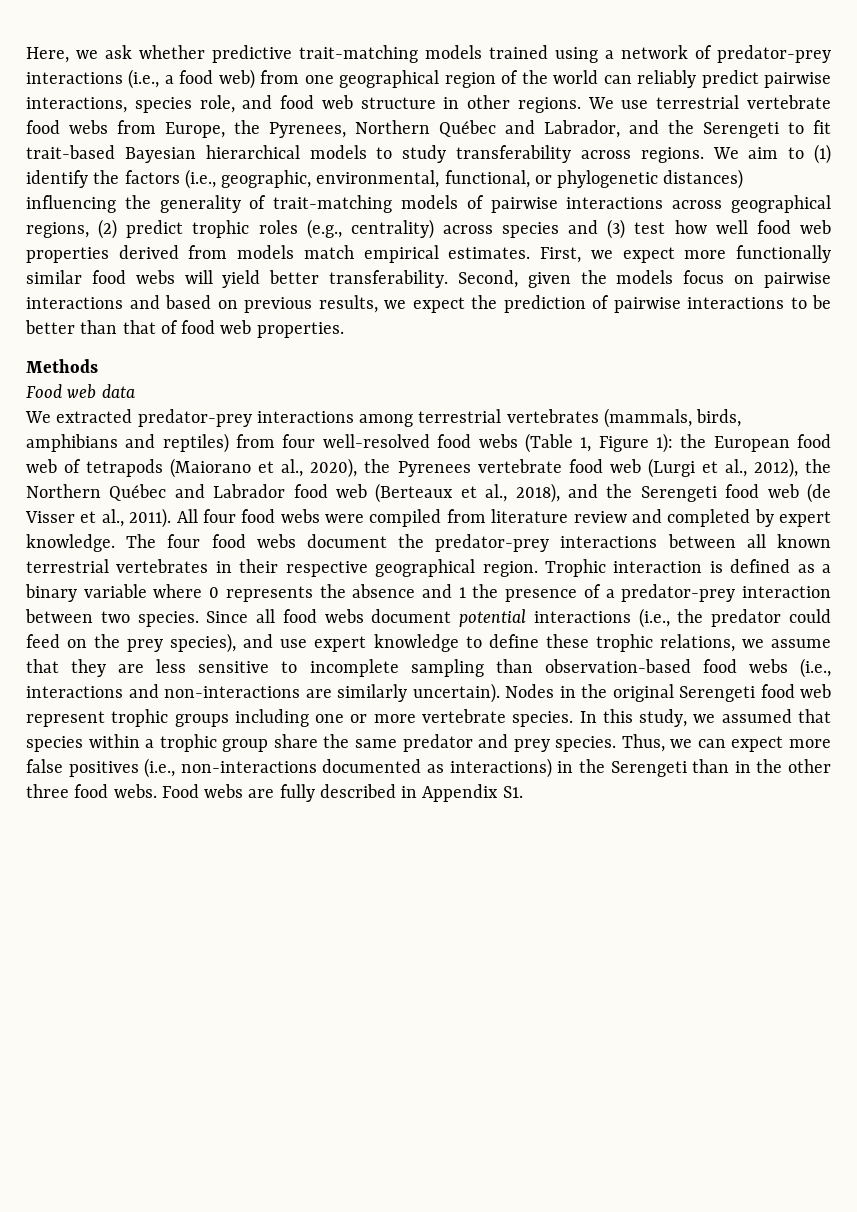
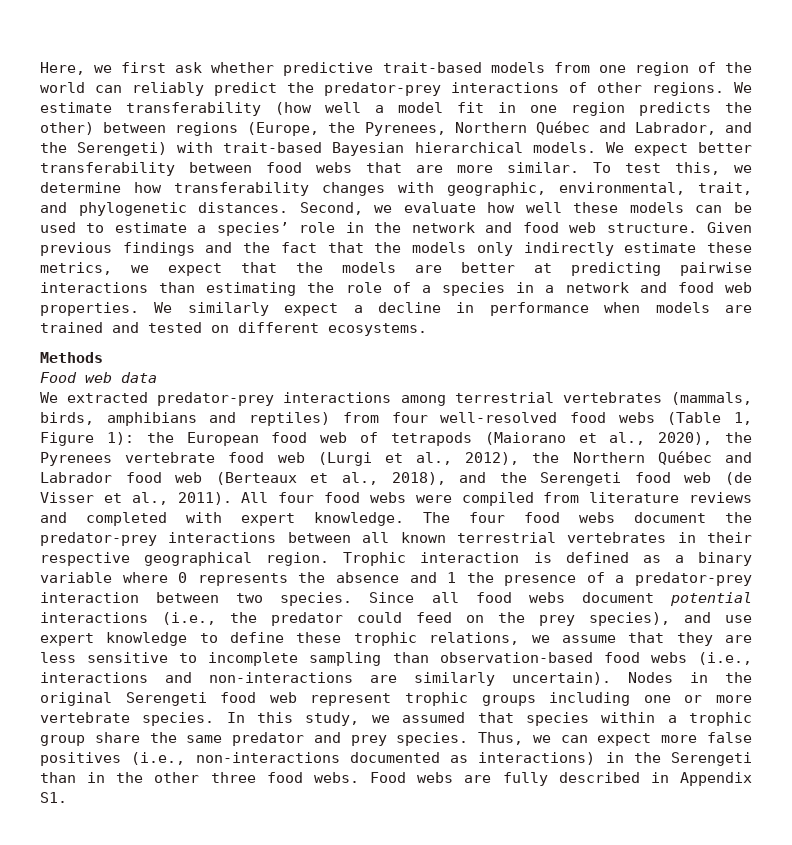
(98, 54) none -> [121,62,167,73] first
[299,45,831,63] [26,69,255,89] trait-matching models trained using a network of predator-prey interactions (i.e., a food web) -> [382,62,545,73] trait-based models
[339,70,440,88] geographical -> (626, 69) none
[764,72,831,88] [26,95,831,113] [26,120,225,138] pairwise interactions, species role, and food web structure in other regions. We use terrestrial vertebrate food webs from Europe, -> [287,82,752,96] [40,102,752,116] [40,122,320,136] the predator-prey interactions of other regions. We estimate transferability (how well a model fit in one region predicts the other) between regions (Europe,
[703,120,831,138] [26,144,832,164] [26,169,744,189] [26,195,831,213] [26,219,831,239] [26,245,832,263] [26,270,831,288] [26,295,831,313] [25,320,344,338] Serengeti to fit trait-based Bayesian hierarchical models to study transferability across regions. We aim to (1) identify the factors (i.e., geographic, environmental, functional, or phylogenetic distances) influencing the generality of trait-matching models of pairwise interactions across geographical regions, (2) predict trophic roles (e.g., centrality) across species and (3) test how well food web properties derived from models match empirical estimates. First, we expect more functionally similar food webs will yield better transferability. Second, given the models focus on pairwise interactions and based on previous results, we expect the prediction of pairwise interactions to be better than that of food web properties. -> [77,142,752,156] [40,162,752,176] [40,182,752,196] [40,202,752,216] [40,222,752,236] [40,242,753,256] [40,262,752,276] [40,282,752,296] [40,302,752,316] [40,322,427,336] Serengeti) with trait-based Bayesian hierarchical models. We expect better transferability between food webs that are more similar. To test this, we determine how transferability changes with geographic, environmental, trait, and phylogenetic distances. Second, we evaluate how well these models can be used to estimate a species’ role in the network and food web structure. Given previous findings and the fact that the models only indirectly estimate these metrics, we expect that the models are better at predicting pairwise interactions than estimating the role of a species in a network and food web properties. We similarly expect a decline in performance when models are trained and tested on different ecosystems.
[573,511,627,523] review -> [689,492,752,503] reviews
[754,509,774,527] by -> [186,512,222,523] with

